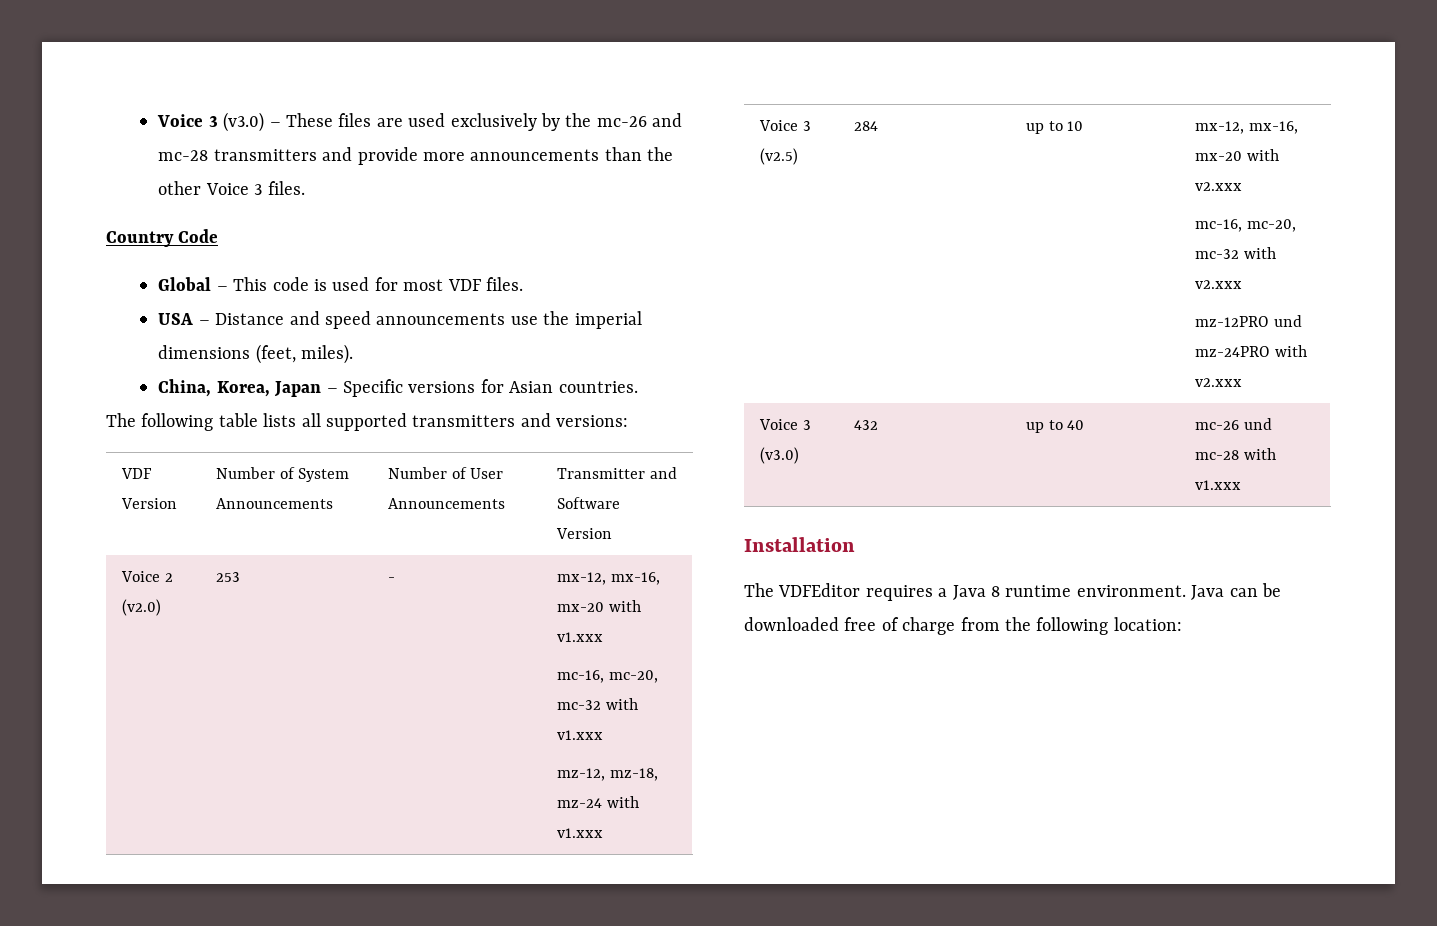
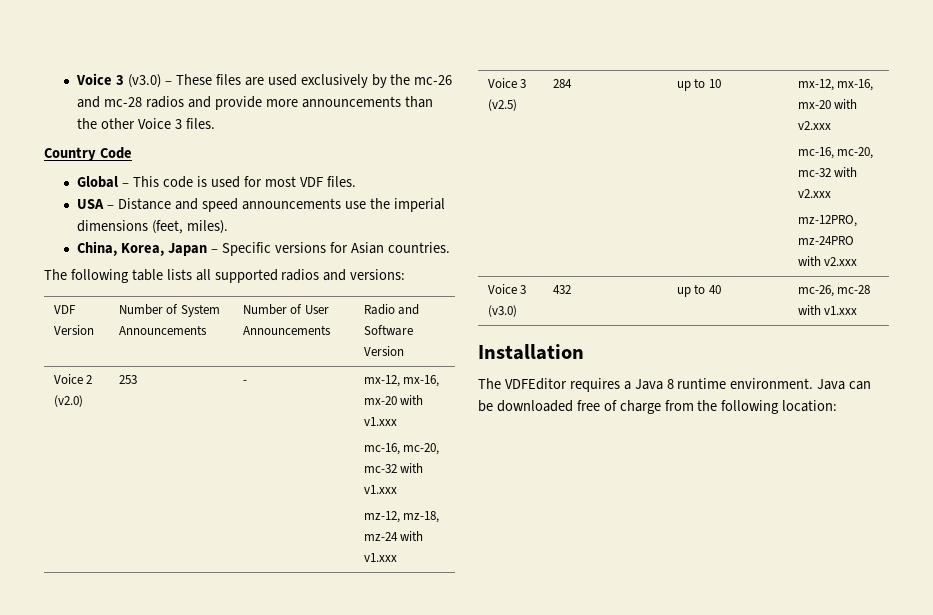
[213,149,317,161] transmitters -> [146,96,185,108] radios
[412,415,516,427] transmitters -> [281,269,320,281] radios
[556,468,645,479] Transmitter -> [363,304,395,315] Radio
[1194,315,1302,327] mz-12PRO und -> [797,215,857,227] mz-12PRO,
[1194,418,1272,430] mc-26 und -> [797,285,834,297] mc-26,

